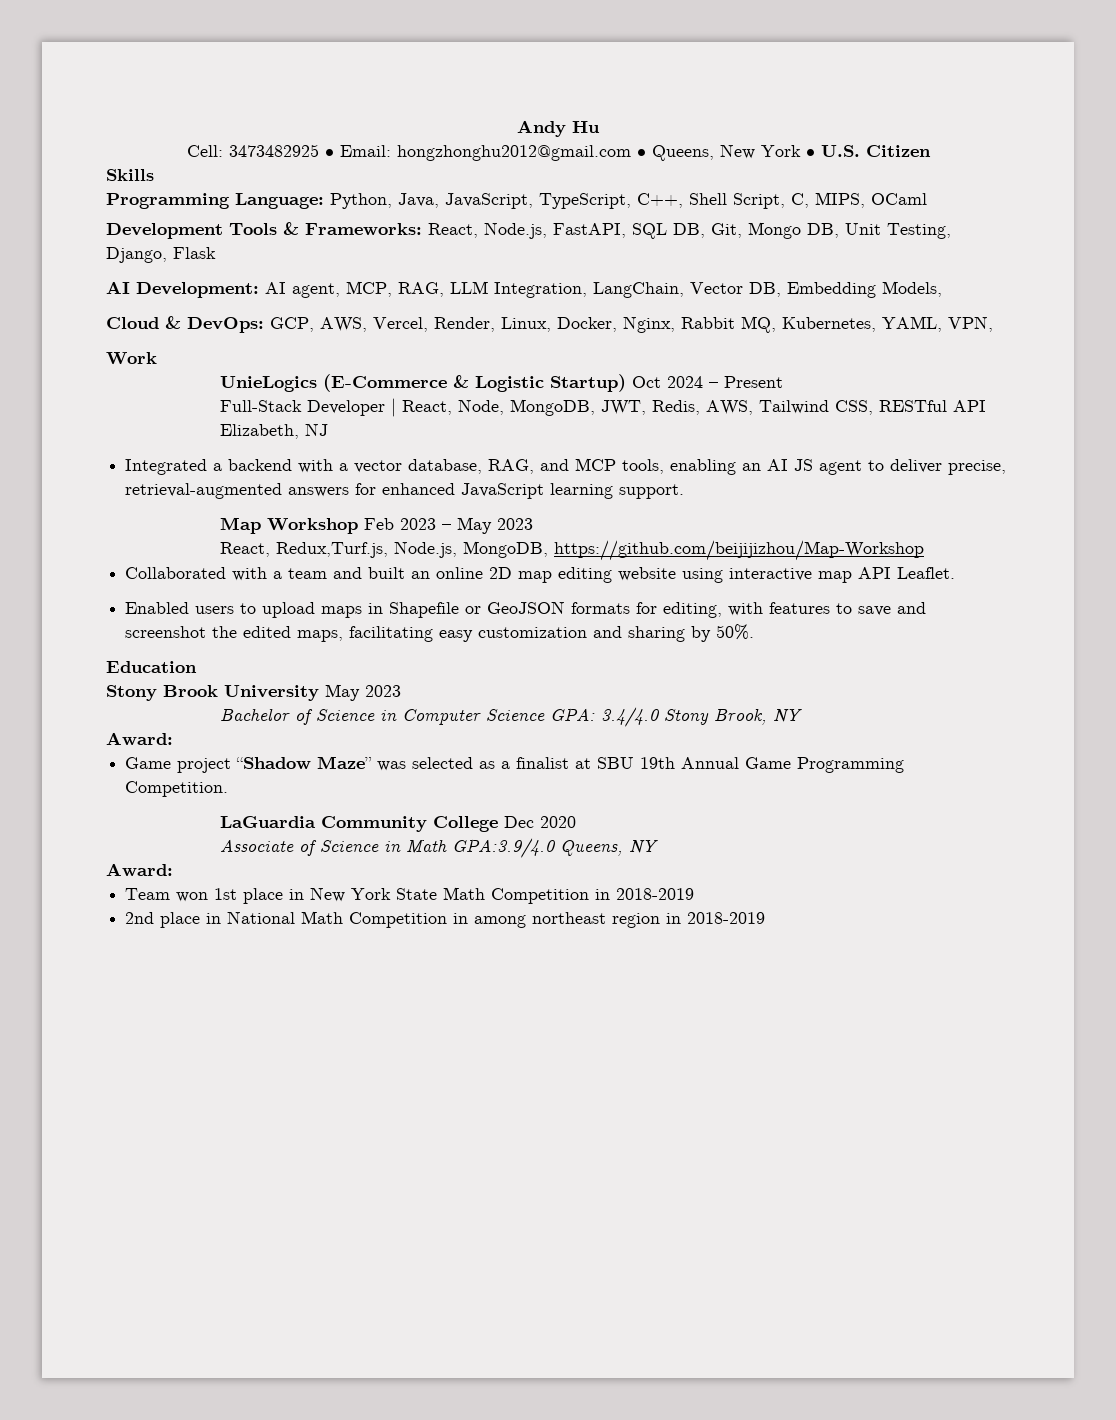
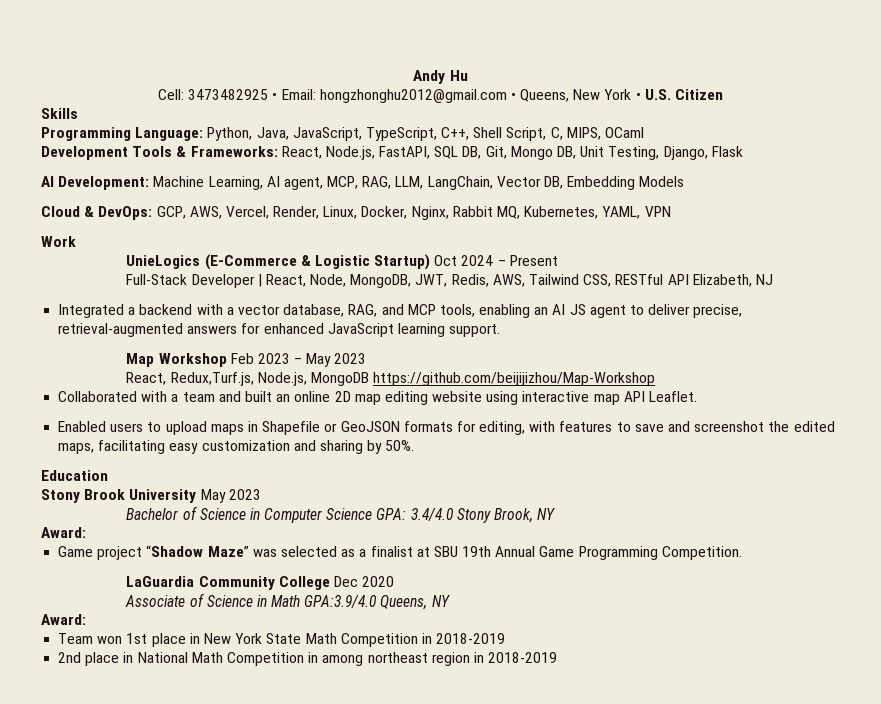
(259, 290) none -> [153,176,263,190] Machine Learning,
[450,281,587,298] LLM Integration, -> [395,176,424,189] LLM,
[882,281,942,297] Models, -> [639,176,685,187] Models
[948,316,993,332] VPN, -> [644,206,671,217] VPN
[462,541,548,558] MongoDB, -> [310,372,369,386] MongoDB

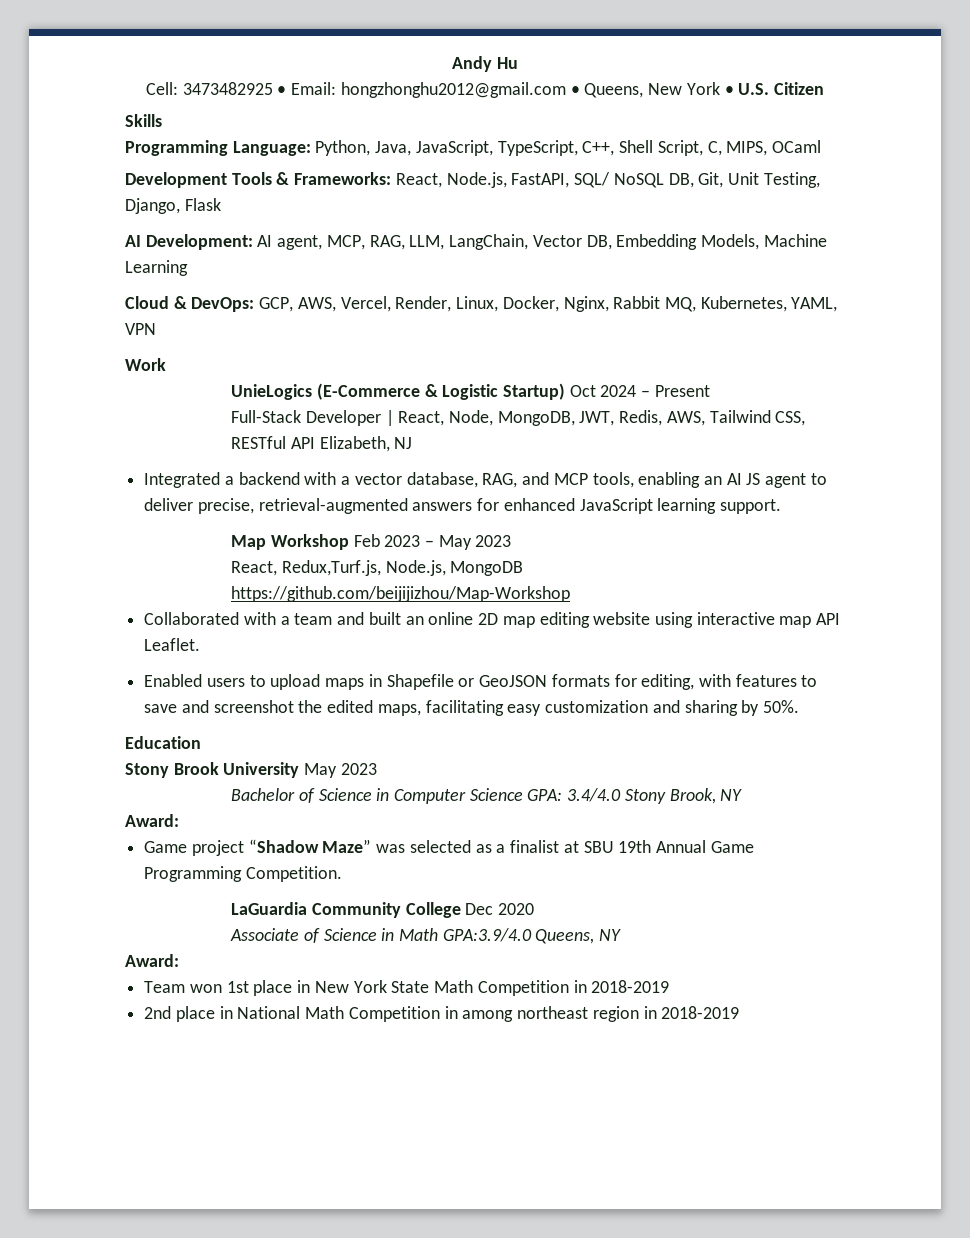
[434,146,577,160] SQL DB, Git, Mongo DB, -> [574,172,724,188] SQL/ NoSQL DB, Git,
[153,176,263,190] Machine Learning, -> (253, 242) none
[639,176,685,187] Models -> [700,234,827,250] [125,260,188,276] Models, Machine Learning

